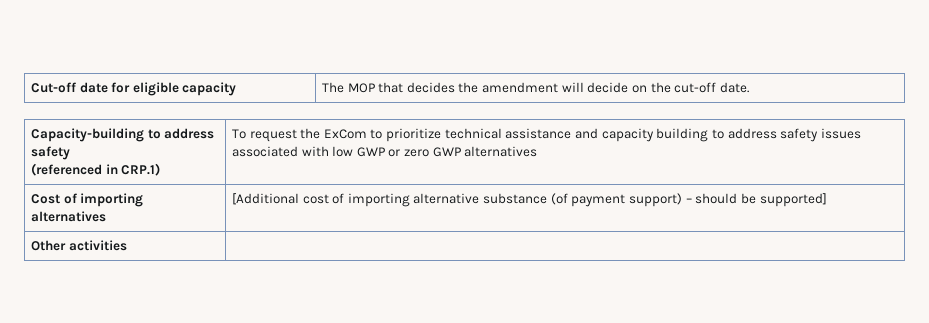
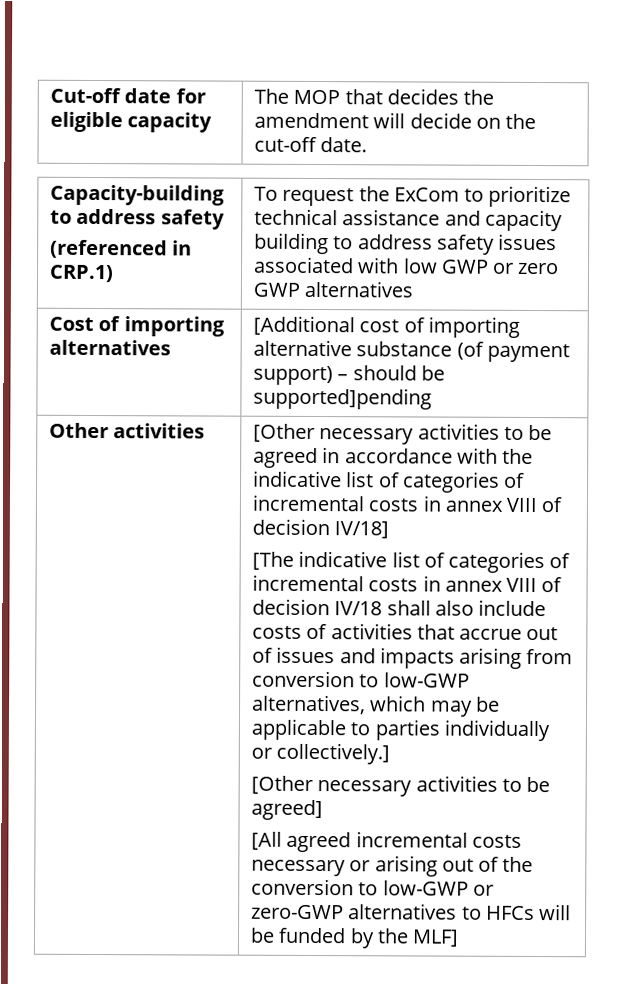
[759,193,827,207] supported] -> [253,387,433,410] supported]pending
(127, 245) none -> [253,423,553,445] [253,447,534,469] [253,470,526,493] [252,494,563,513] [252,518,390,539] [252,550,571,574] [252,574,563,593] [252,598,547,617] [252,623,559,641] [252,646,574,669] [252,670,470,688] [252,694,500,717] [251,718,550,742] [251,742,391,765] [251,775,551,797] [251,799,324,821] [251,831,522,853] [251,855,534,877] [251,878,494,896] [251,903,572,921] [250,927,460,949] [Other necessary activities to be agreed in accordance with the indicative list of categories of incremental costs in annex VIII of decision IV/18] // [The indicative list of categories of incremental costs in annex VIII of decision IV/18 shall also include costs of activities that accrue out of issues and impacts arising from conversion to low-GWP alternatives, which may be applicable to parties individually or collectively.] // [Other necessary activities to be agreed] // [All agreed incremental costs necessary or arising out of the conversion to low-GWP or zero-GWP alternatives to HFCs will be funded by the MLF]

